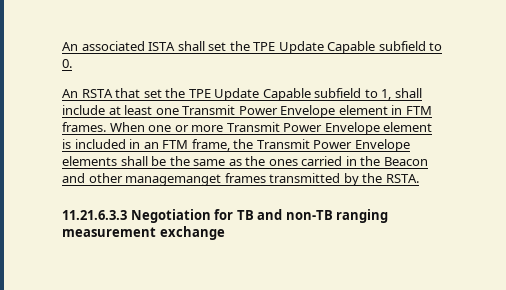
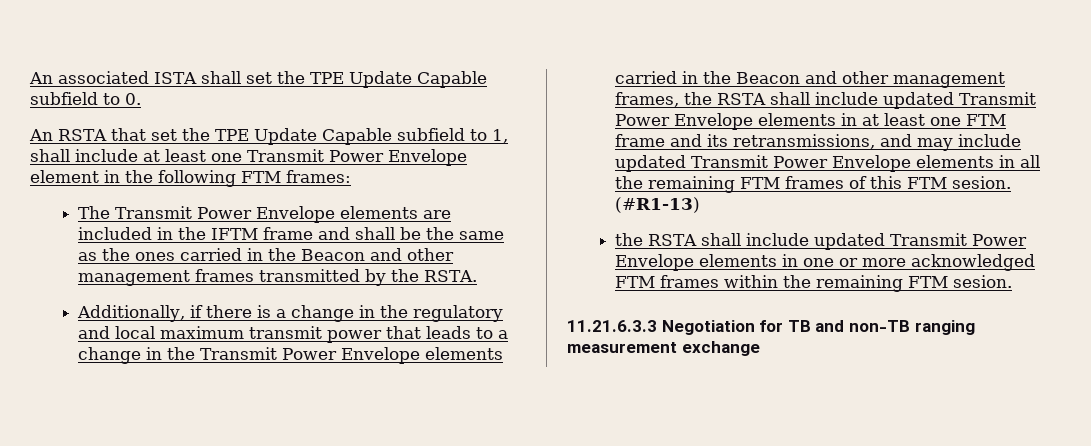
[405,106,432,115] [62,122,433,135] [62,139,410,152] [62,156,117,166] FTM frames. When one or more Transmit Power Envelope element is included in an FTM frame, the Transmit Power Envelope elements -> [125,170,351,187] [78,206,452,223] [78,227,351,240] the following FTM frames: // The Transmit Power Envelope elements are included in the IFTM frame and
[125,174,222,186] managemanget -> [78,270,191,286] management
(419, 178) none -> [77,305,504,322] [78,326,509,343] [78,347,504,364] [615,71,1006,88] [615,92,1037,109] [615,113,1007,130] [615,134,1022,151] [615,155,1041,172] [615,176,1012,193] [615,197,701,213] [615,233,1028,250] [615,254,1036,271] [615,275,1013,292] // Additionally, if there is a change in the regulatory and local maximum transmit power that leads to a change in the Transmit Power Envelope elements carried in the Beacon and other management frames, the RSTA shall include updated Transmit Power Envelope elements in at least one FTM frame and its retransmissions, and may include updated Transmit Power Envelope elements in all the remaining FTM frames of this FTM sesion. (#R1-13) // the RSTA shall include updated Transmit Power Envelope elements in one or more acknowledged FTM frames within the remaining FTM sesion.

